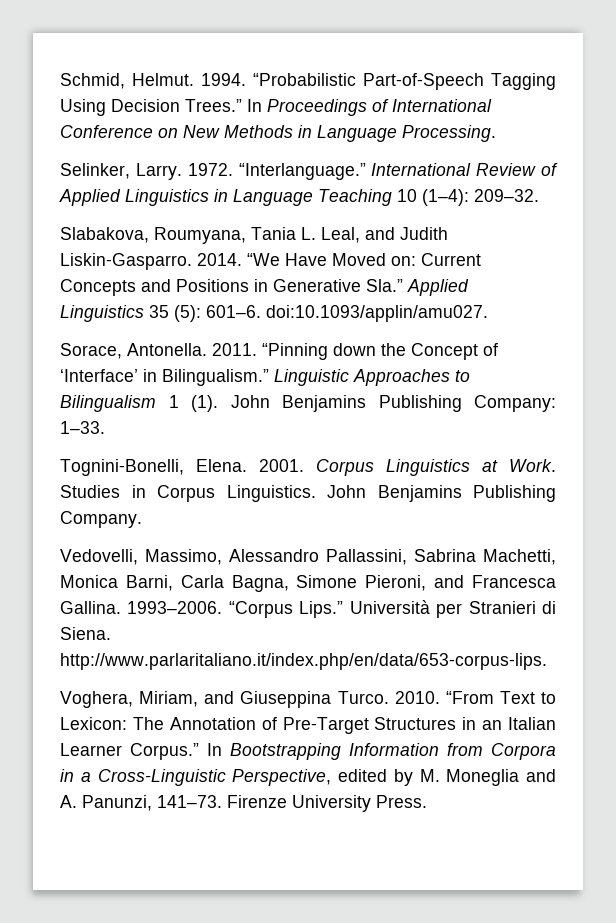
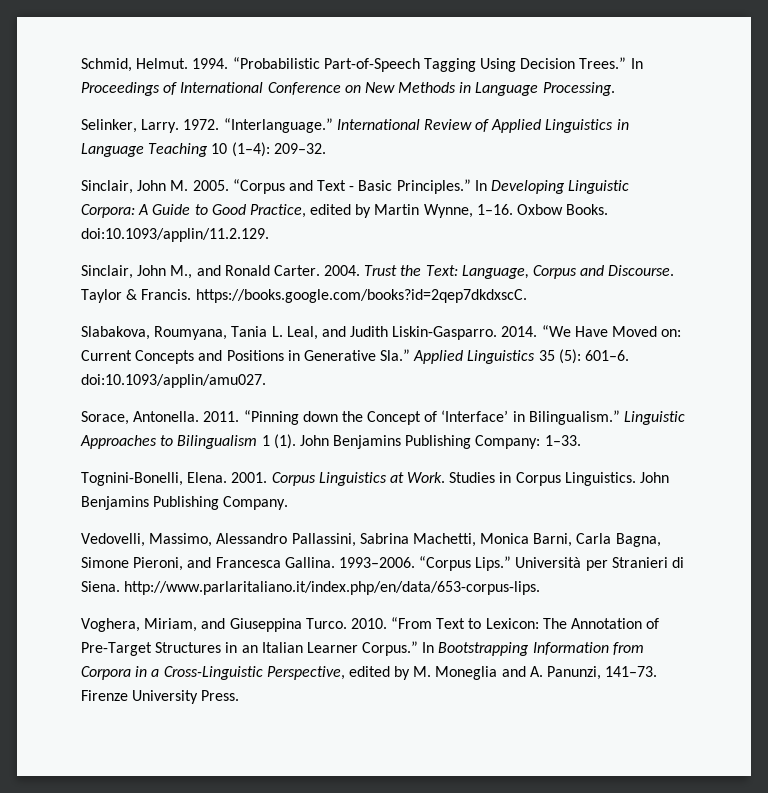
(539, 195) none -> [81,179,630,194] [81,204,609,218] [81,228,269,242] [81,265,675,279] [81,289,527,303] // Sinclair, John M. 2005. “Corpus and Text - Basic Principles.” In Developing Linguistic Corpora: A Guide to Good Practice, edited by Martin Wynne, 1–16. Oxbow Books. doi:10.1093/applin/11.2.129. // Sinclair, John M., and Ronald Carter. 2004. Trust the Text: Language, Corpus and Discourse. Taylor & Francis. https://books.google.com/books?id=2qep7dkdxscC.

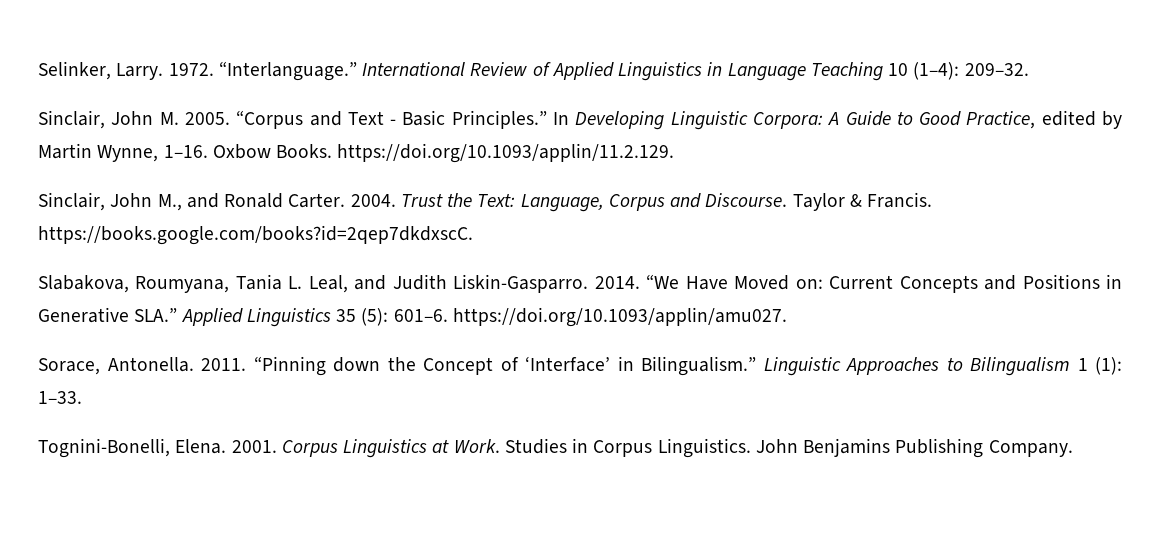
[81,57,643,72] [81,82,615,96] Schmid, Helmut. 1994. “Probabilistic Part-of-Speech Tagging Using Decision Trees.” In Proceedings of International Conference on New Methods in Language Processing. // -> (38, 70) none
[81,228,269,242] doi:10.1093/applin/11.2.129. -> [337,143,675,163] https://doi.org/10.1093/applin/11.2.129.
[380,349,411,361] Sla.” -> [134,308,178,322] SLA.”
[81,374,266,388] doi:10.1093/applin/amu027. -> [452,307,787,327] https://doi.org/10.1093/applin/amu027.
[273,434,541,449] (1). John Benjamins Publishing Company: -> [1095,357,1122,375] (1):
[81,533,661,547] [81,556,685,571] [81,581,541,595] [81,617,660,632] [81,641,644,656] [81,666,658,680] [81,690,240,704] // Vedovelli, Massimo, Alessandro Pallassini, Sabrina Machetti, Monica Barni, Carla Bagna, Simone Pieroni, and Francesca Gallina. 1993–2006. “Corpus Lips.” Università per Stranieri di Siena. http://www.parlaritaliano.it/index.php/en/data/653-corpus-lips. // Voghera, Miriam, and Giuseppina Turco. 2010. “From Text to Lexicon: The Annotation of Pre-Target Structures in an Italian Learner Corpus.” In Bootstrapping Information from Corpora in a Cross-Linguistic Perspective, edited by M. Moneglia and A. Panunzi, 141–73. Firenze University Press. -> (1073, 448) none

